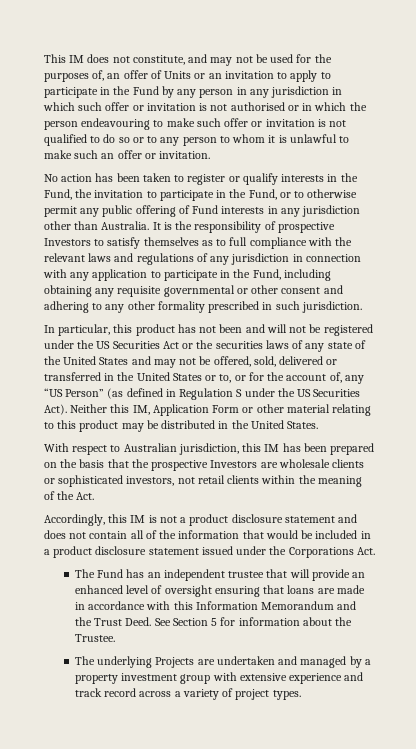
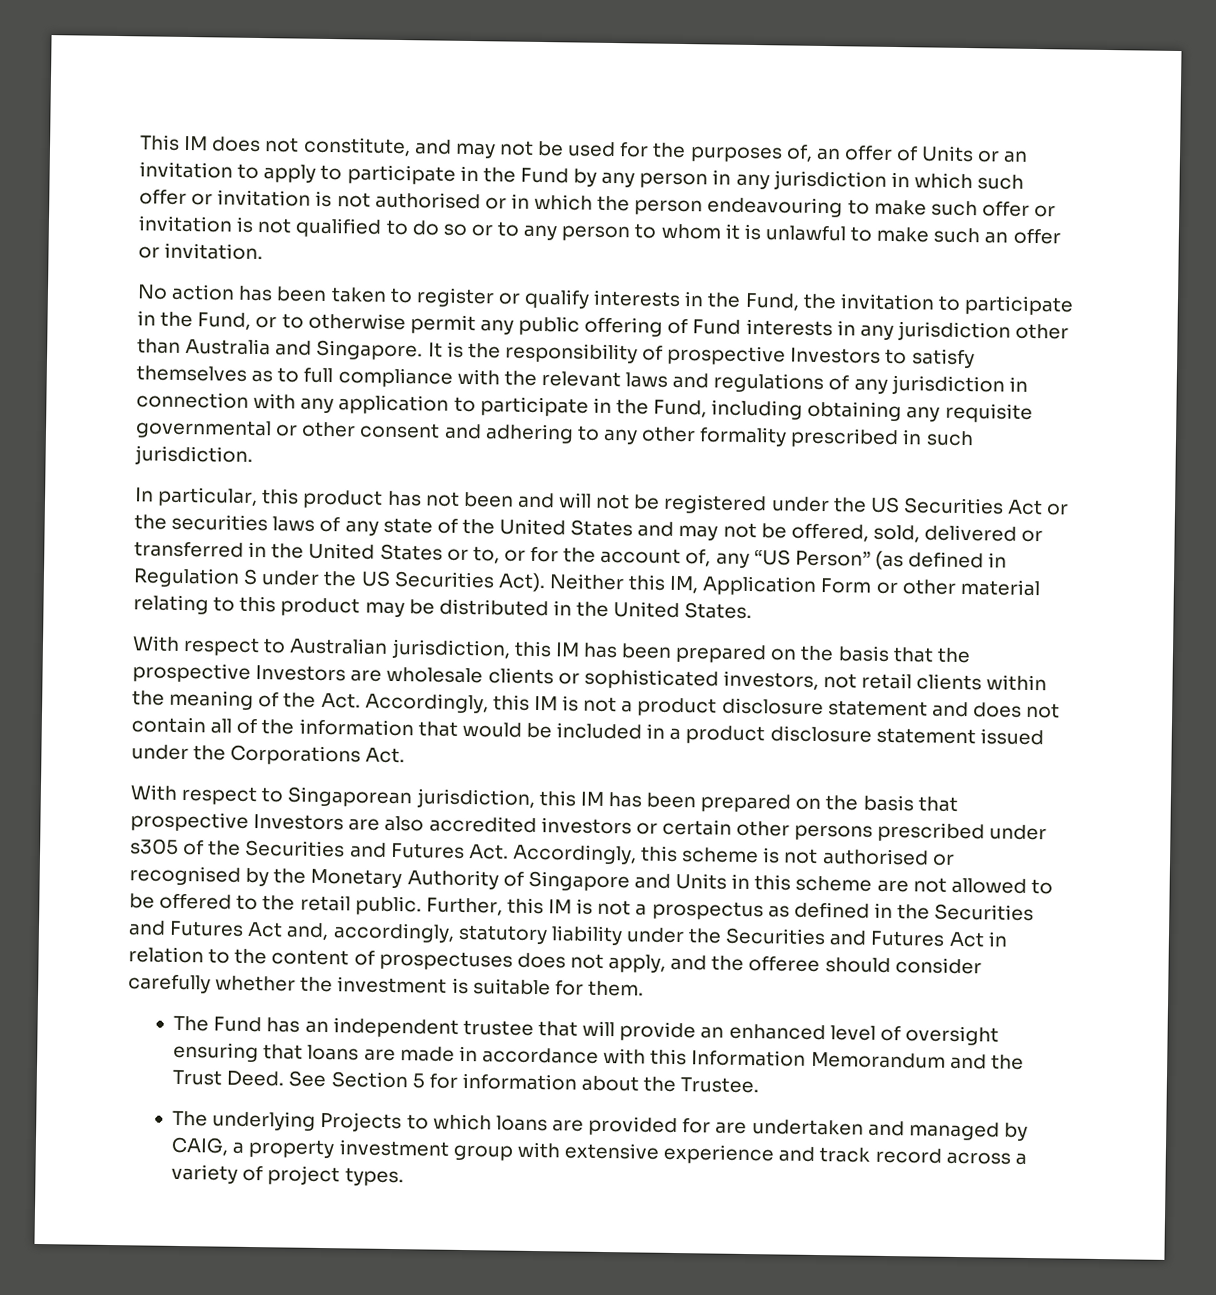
[101,221,150,230] Australia. -> [185,337,424,361] Australia and Singapore.
(95, 496) // -> (361, 700) none
(375, 551) none -> [130,784,958,813] [130,811,1048,843] [130,838,955,866] [129,865,1053,895] [129,893,1035,922] [128,920,1008,948] [128,946,982,975] [128,974,644,997] // With respect to Singaporean jurisdiction, this IM has been prepared on the basis that prospective Investors are also accredited investors or certain other persons prescribed under s305 of the Securities and Futures Act. Accordingly, this scheme is not authorised or recognised by the Monetary Authority of Singapore and Units in this scheme are not allowed to be offered to the retail public. Further, this IM is not a prospectus as defined in the Securities and Futures Act and, accordingly, statutory liability under the Securities and Futures Act in relation to the content of prospectuses does not apply, and the offeree should consider carefully whether the investment is suitable for them.
(195, 662) none -> [406,1113,712,1137] to which loans are provided for
(362, 662) none -> [171,1136,230,1156] CAIG,

